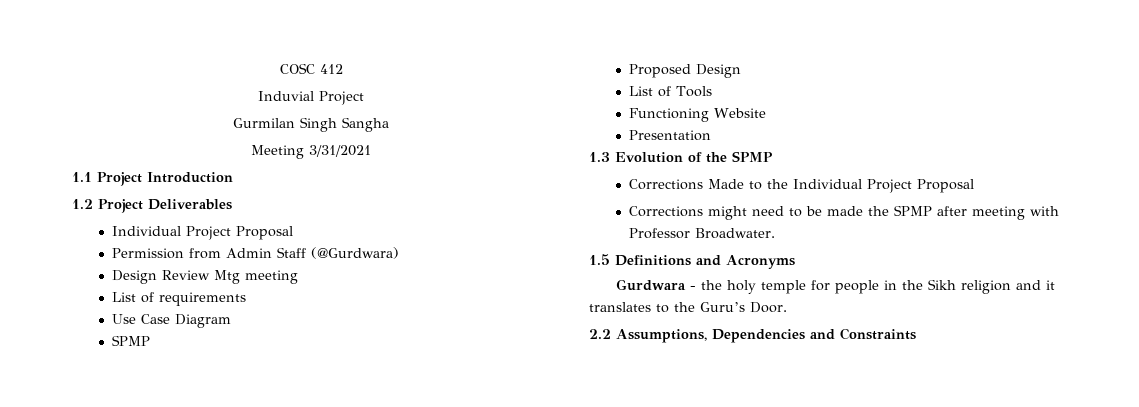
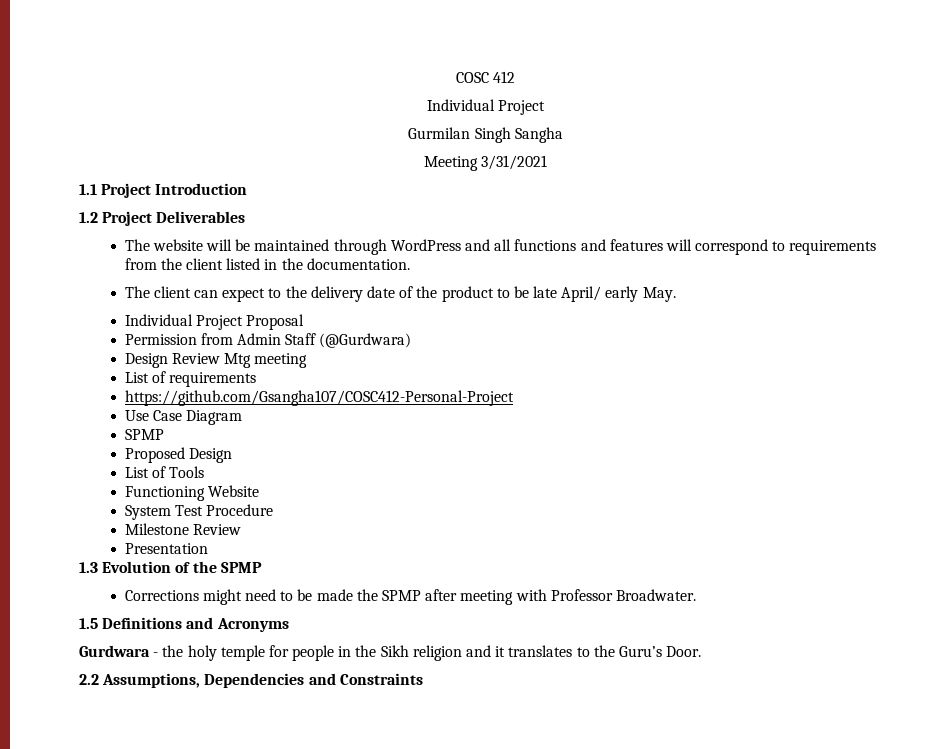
[258,91,314,101] Induvial -> [426,99,495,111] Individual
(232, 204) none -> [124,239,877,255] [124,258,410,270] [124,286,676,302] // The website will be maintained through WordPress and all functions and features will correspond to requirements from the client listed in the documentation. // The client can expect to the delivery date of the product to be late April/ early May.
(247, 299) none -> [124,390,514,406] // https://github.com/Gsangha107/COSC412-Personal-Project
(767, 113) none -> [124,504,274,520] [124,523,241,535] // System Test Procedure // Milestone Review
[629,179,975,193] // Corrections Made to the Individual Project Proposal -> (262, 567) none

